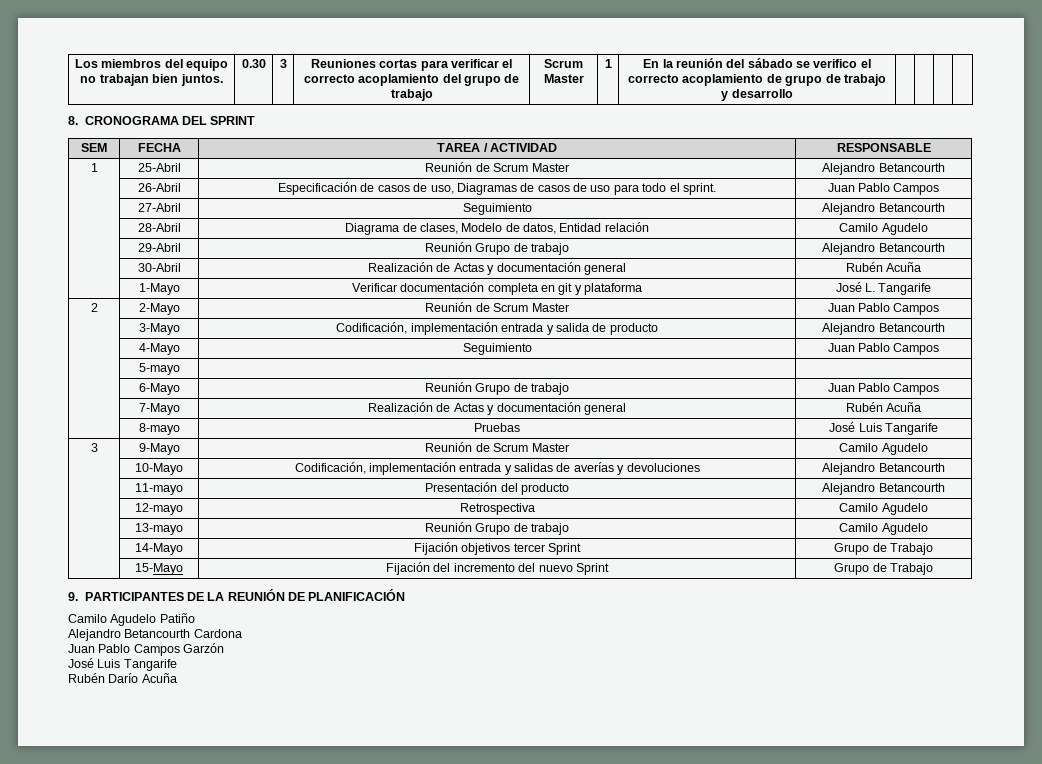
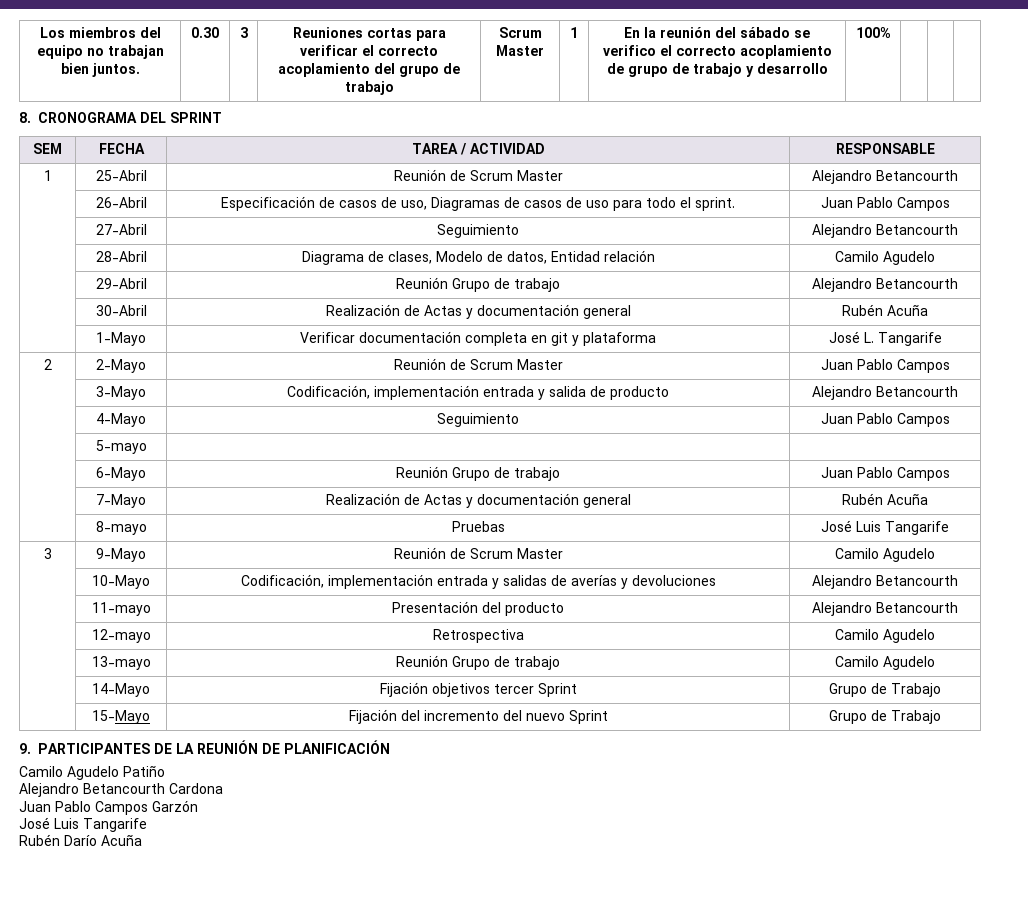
(793, 93) none -> [855,27,891,38] 100%

